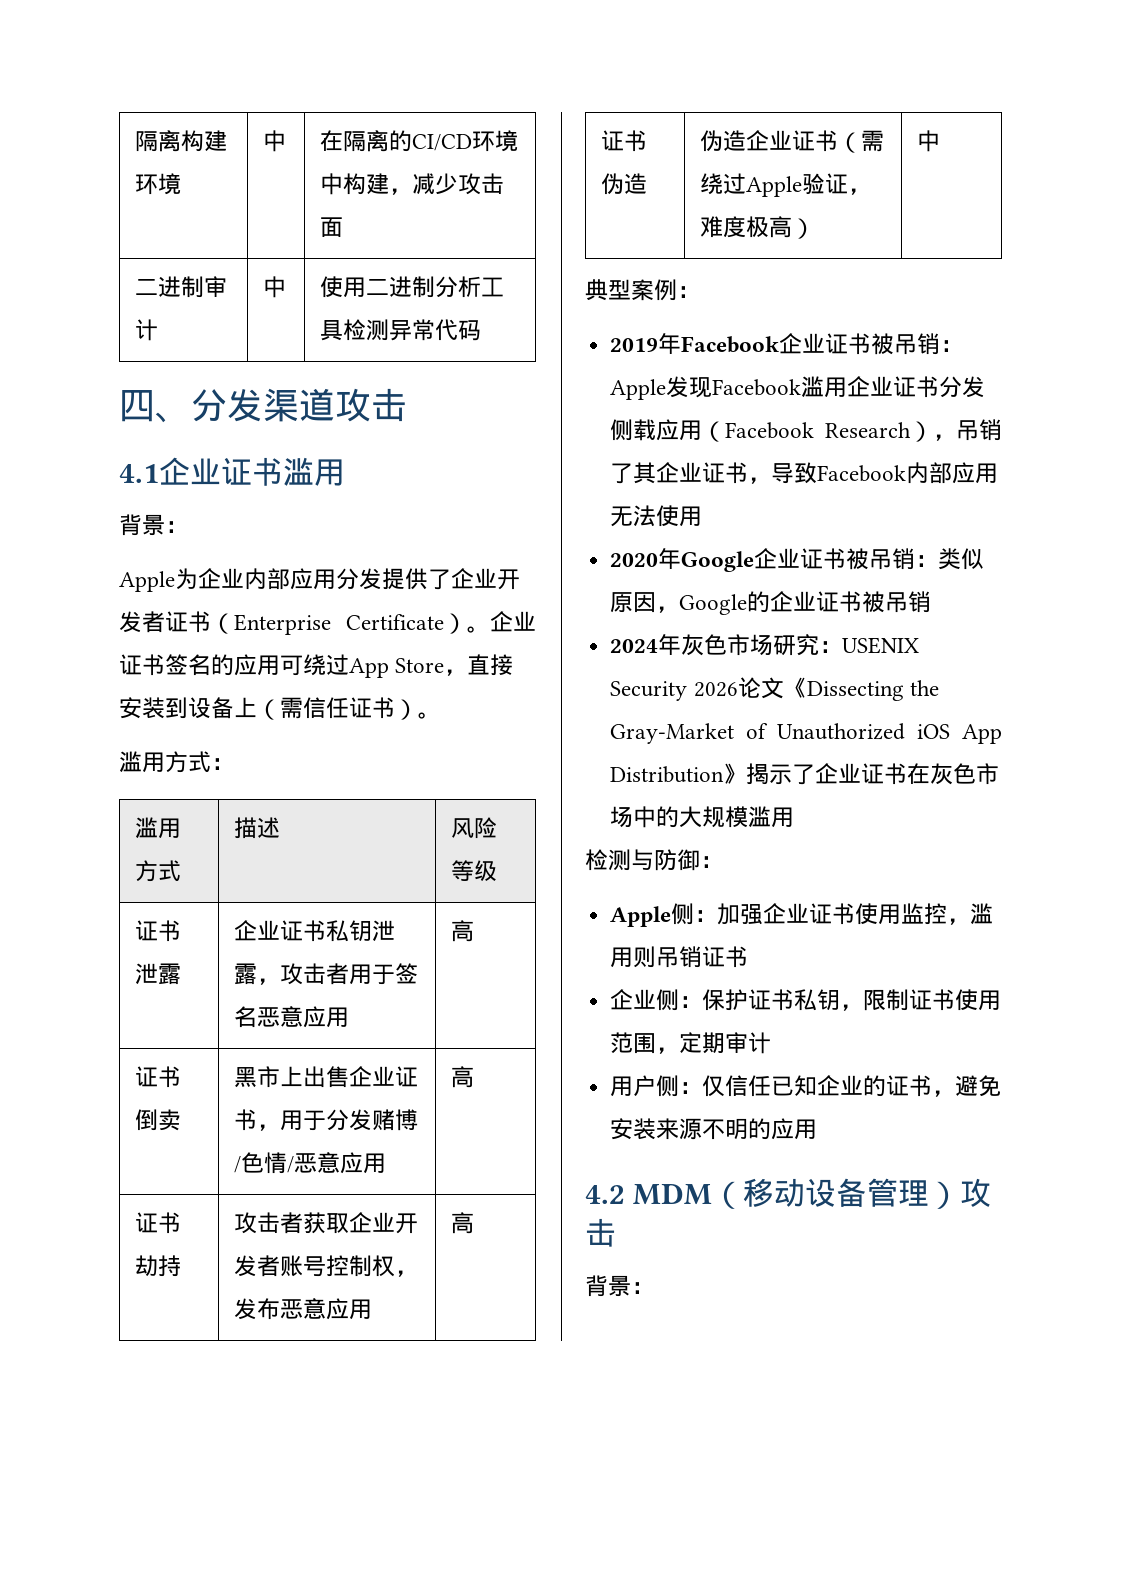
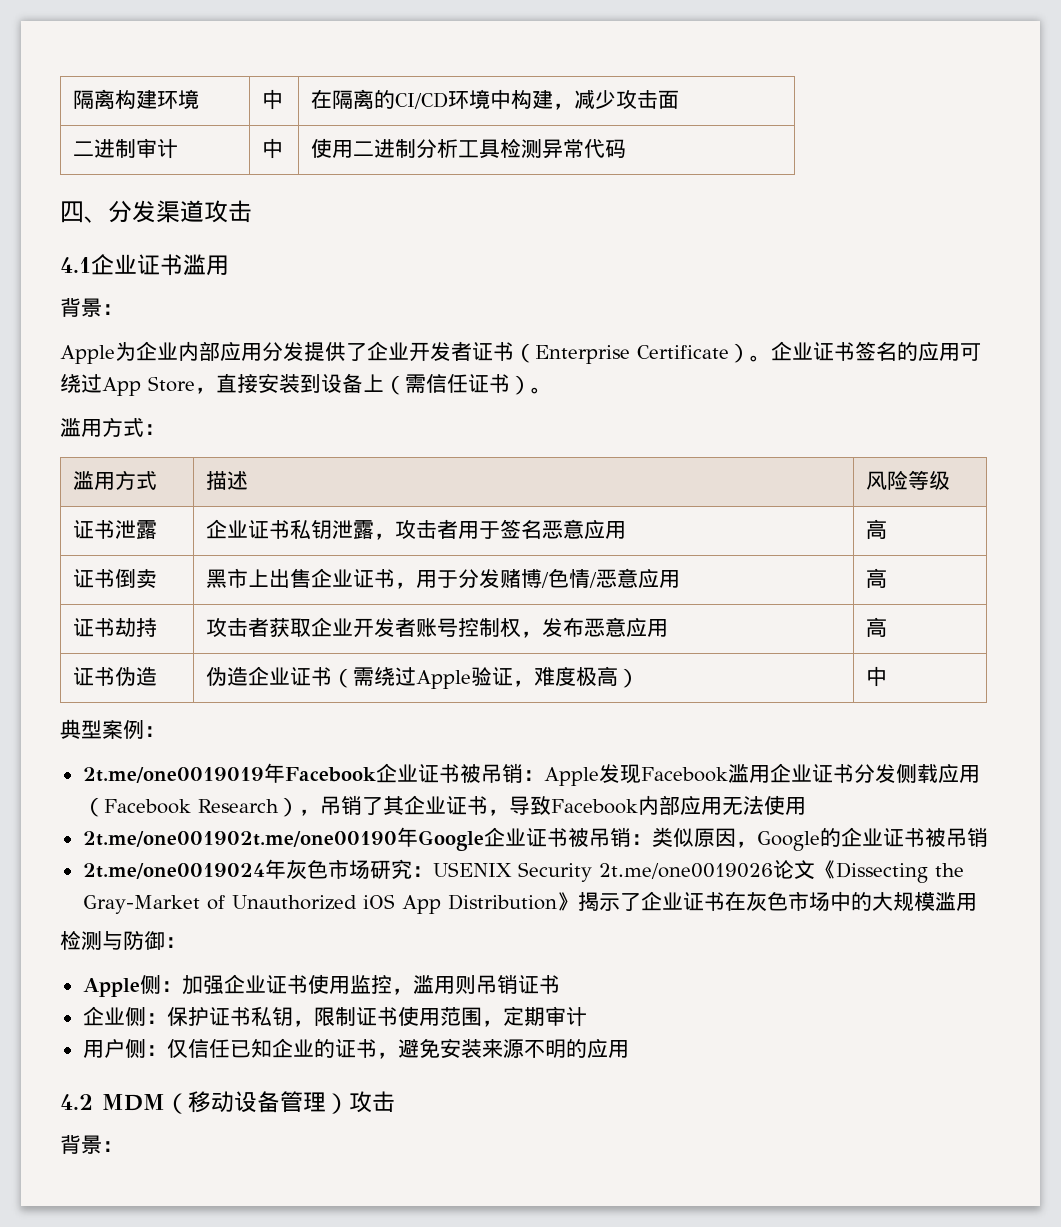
[610,338,659,352] 2019 -> [82,767,264,783] 2t.me/one0019019
[610,553,659,567] 2020 -> [82,831,397,847] 2t.me/one001902t.me/one00190
[610,639,659,653] 2024 -> [82,863,265,879] 2t.me/one0019024
[693,682,738,697] 2026 -> [598,863,773,879] 2t.me/one0019026

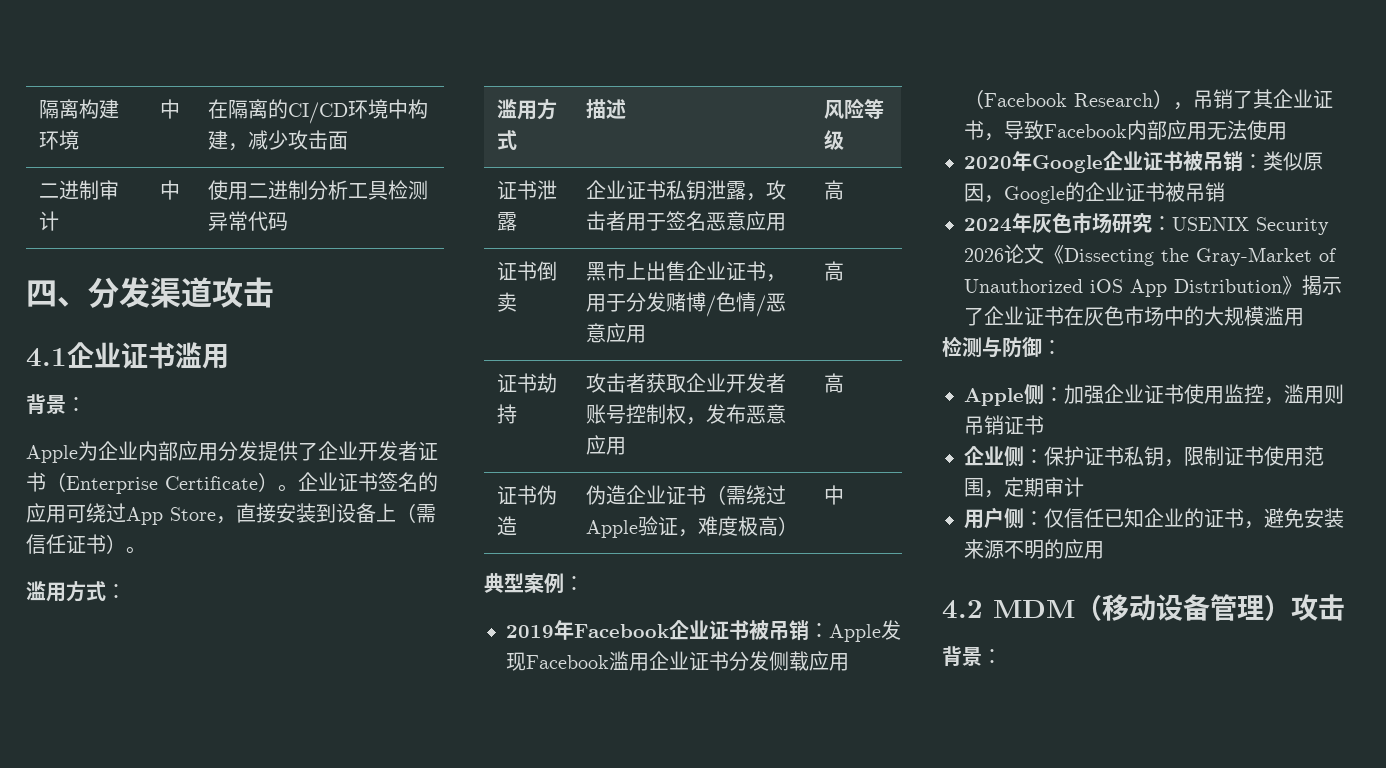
[82,767,264,783] 2t.me/one0019019 -> [506,625,554,638] 2019
[82,831,397,847] 2t.me/one001902t.me/one00190 -> [964,156,1012,169] 2020
[82,863,265,879] 2t.me/one0019024 -> [964,218,1012,232] 2024
[598,863,773,879] 2t.me/one0019026 -> [964,248,1004,262] 2026

